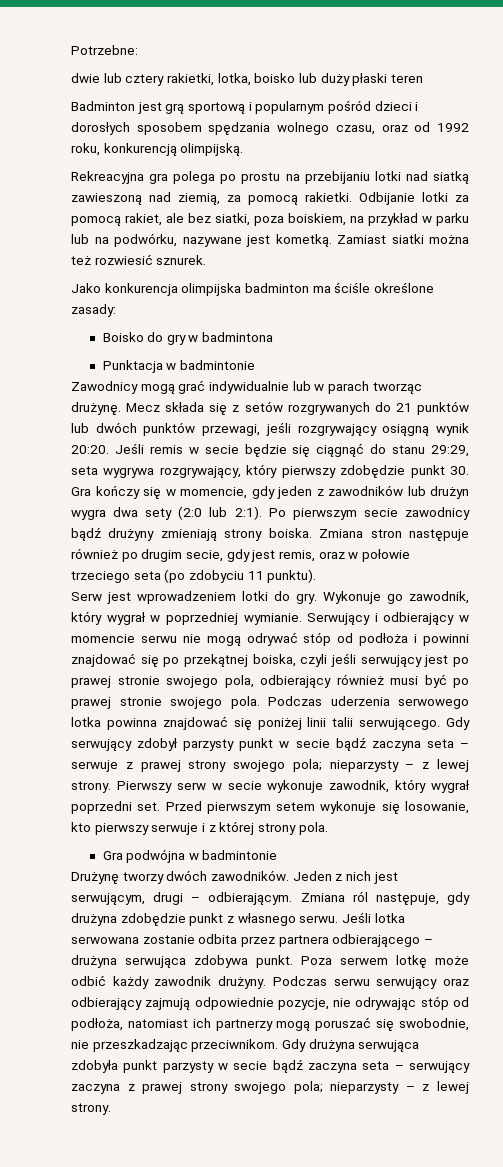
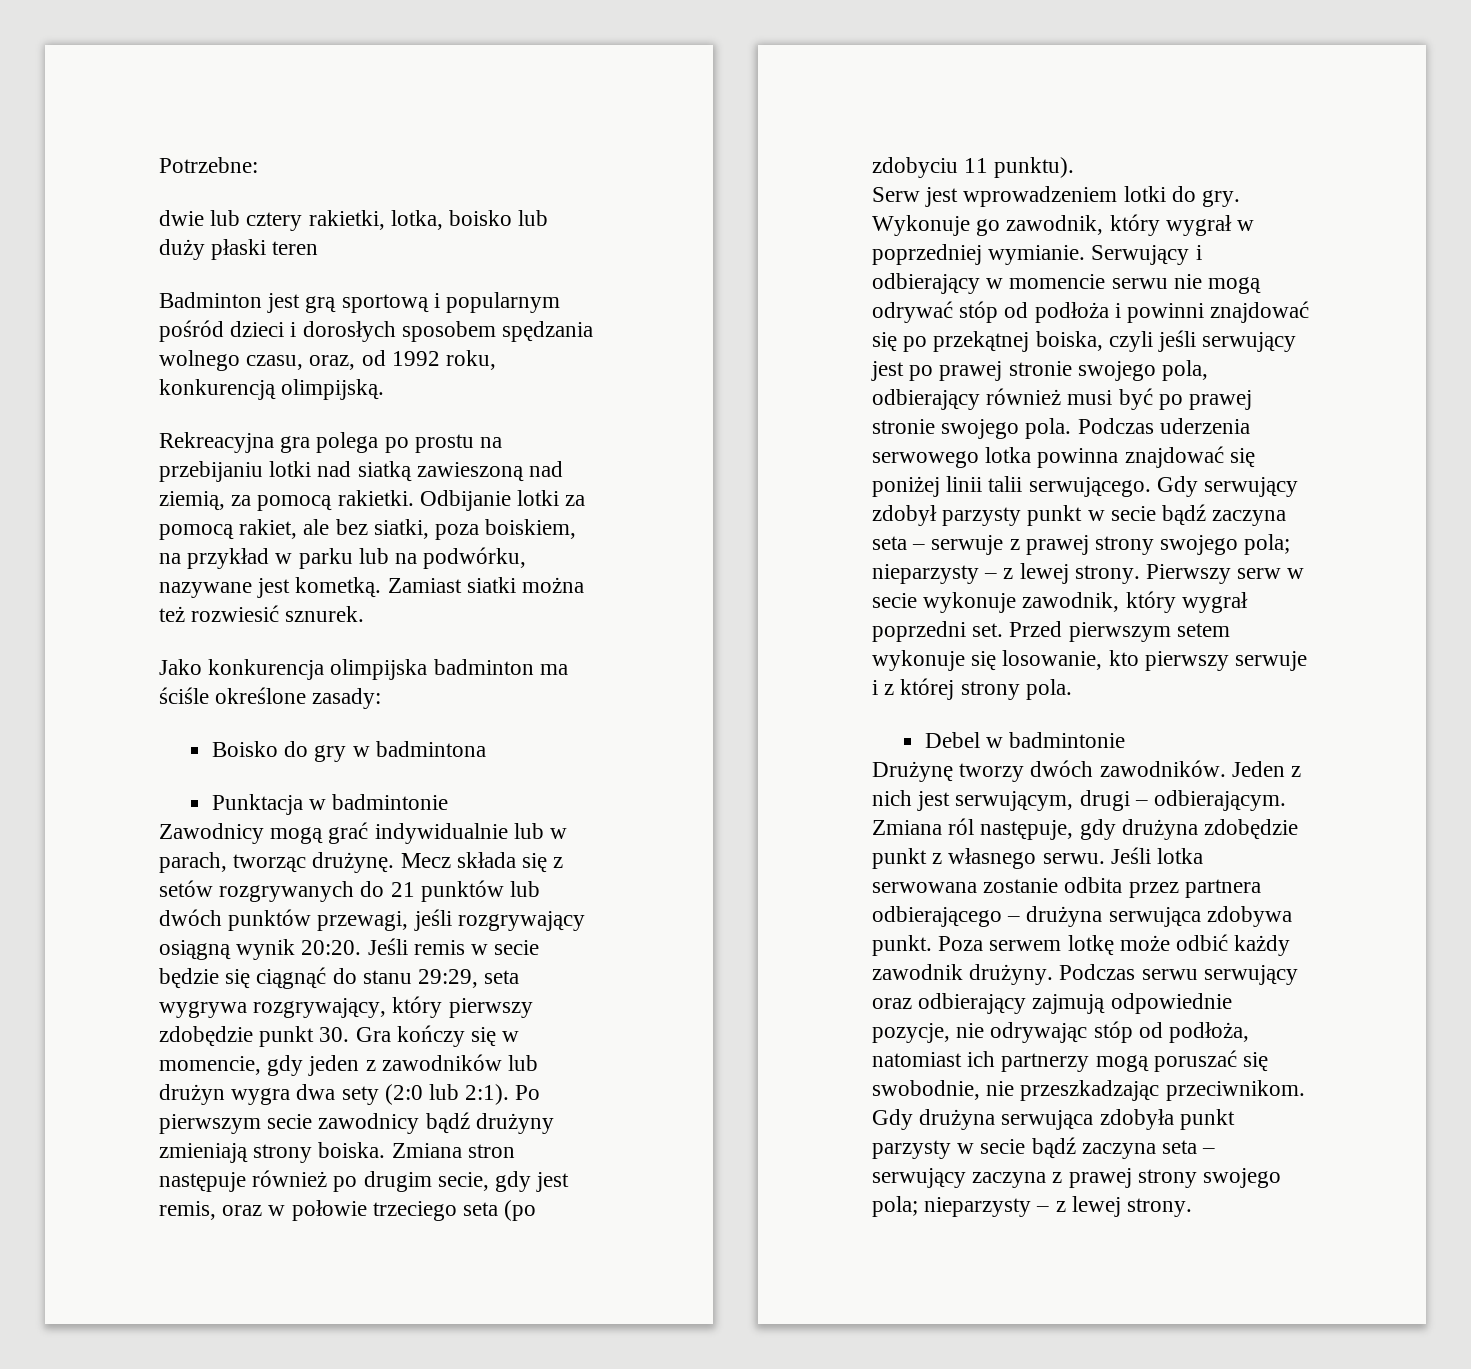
[381,124,408,132] oraz -> [309,355,356,370] oraz,
[327,381,369,394] parach -> [159,852,227,873] parach,
[102,849,186,863] Gra podwójna -> [925,732,981,748] Debel

